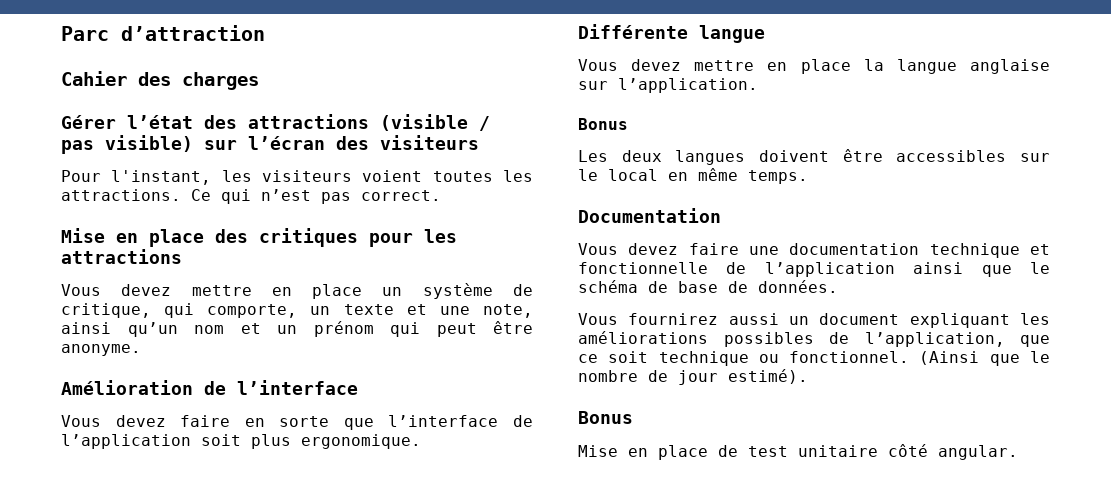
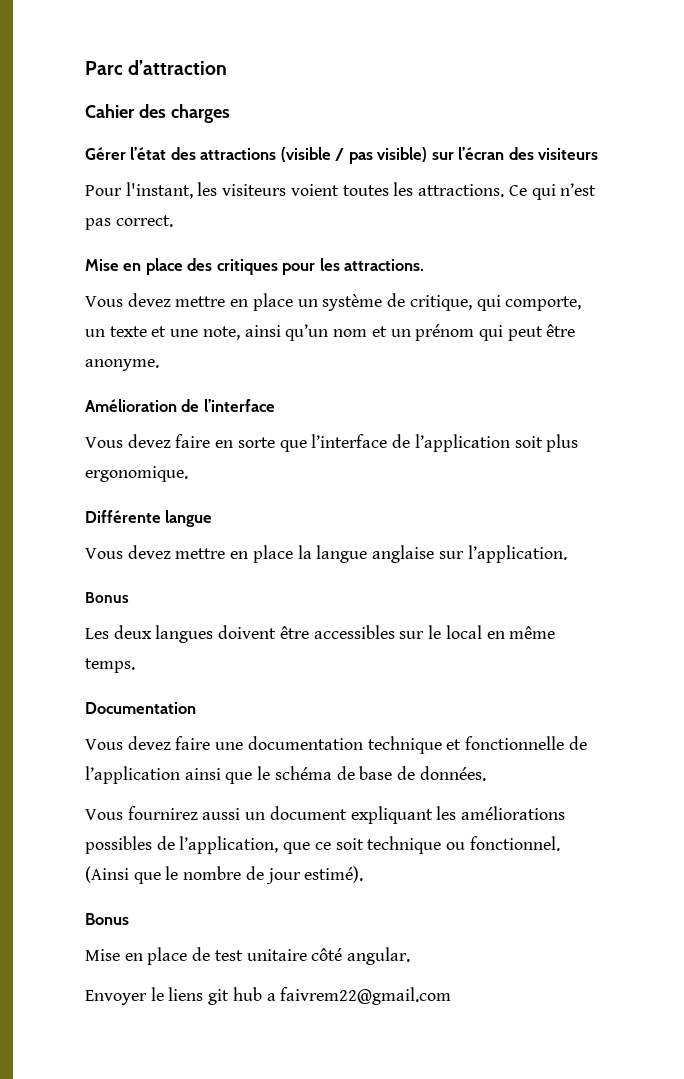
[61,249,182,264] attractions -> [344,259,425,271] attractions.
(1018, 452) none -> [85,987,452,1005] // Envoyer le liens git hub a faivrem22@gmail.com

